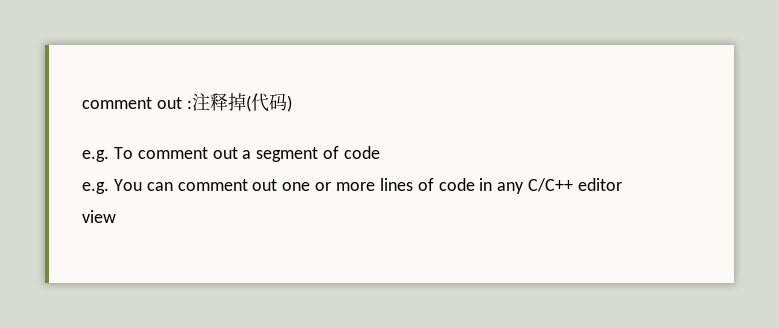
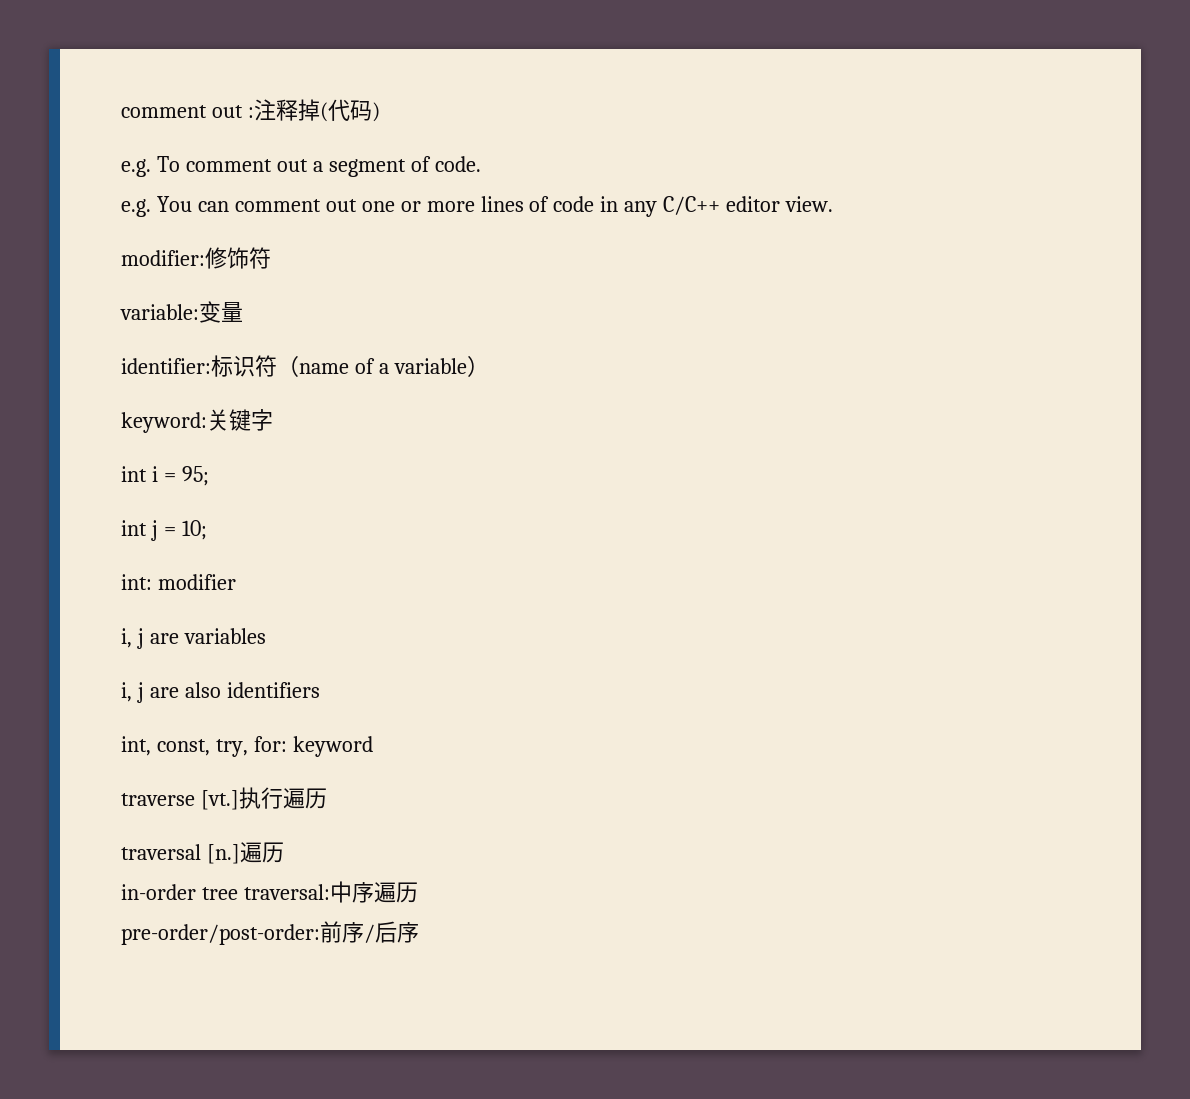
[344,146,381,159] code -> [434,156,481,172] code.
[82,210,116,223] view -> [785,196,834,212] [121,247,271,269] [120,301,243,323] [121,355,489,377] [121,409,273,433] [121,466,209,486] [121,520,207,541] [121,574,236,590] [121,628,266,649] [121,682,320,703] [121,736,373,757] [121,787,327,810] [121,842,284,864] [121,881,418,903] [121,921,419,945] view. // modifier:修饰符 // variable:变量 // identifier:标识符（name of a variable） // keyword:关键字 // int i = 95; // int j = 10; // int: modifier // i, j are variables // i, j are also identifiers // int, const, try, for: keyword // traverse [vt.]执行遍历 // traversal [n.]遍历 // in-order tree traversal:中序遍历 // pre-order/post-order:前序/后序

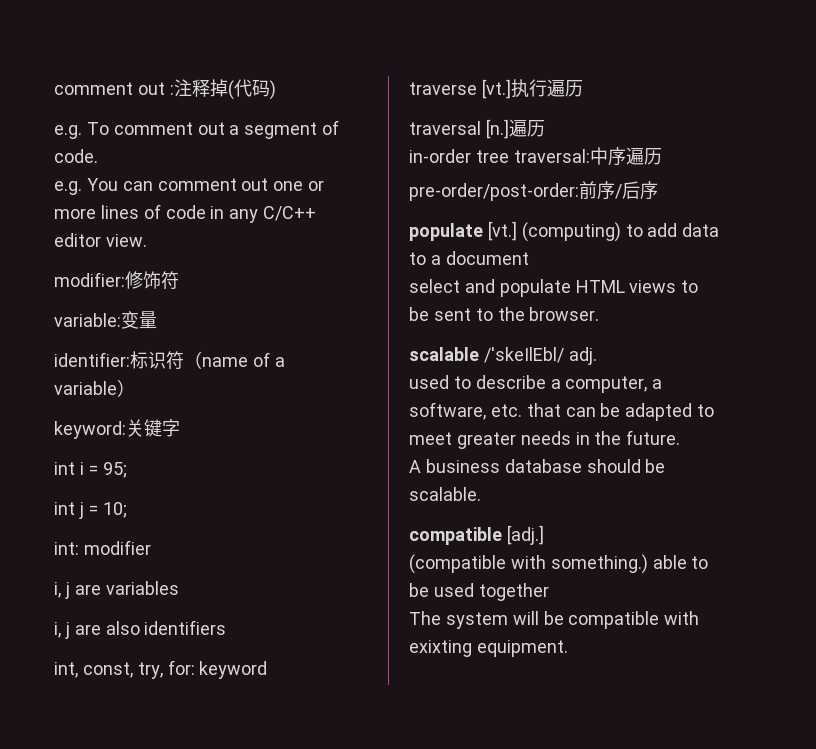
(419, 932) none -> [409,221,720,242] [409,251,529,265] [409,279,699,297] [409,307,600,321] [409,347,597,365] [409,375,663,393] [409,402,715,421] [409,430,681,449] [409,459,666,473] [409,487,481,501] [409,525,544,545] [409,554,709,574] [409,583,549,601] [409,611,700,629] [409,640,568,657] // populate [vt.] (computing) to add data to a document // select and populate HTML views to be sent to the browser. // scalable /'skeIlEbl/ adj. // used to describe a computer, a software, etc. that can be adapted to meet greater needs in the future. // A business database should be scalable. // compatible [adj.] // (compatible with something.) able to be used together // The system will be compatible with exixting equipment.

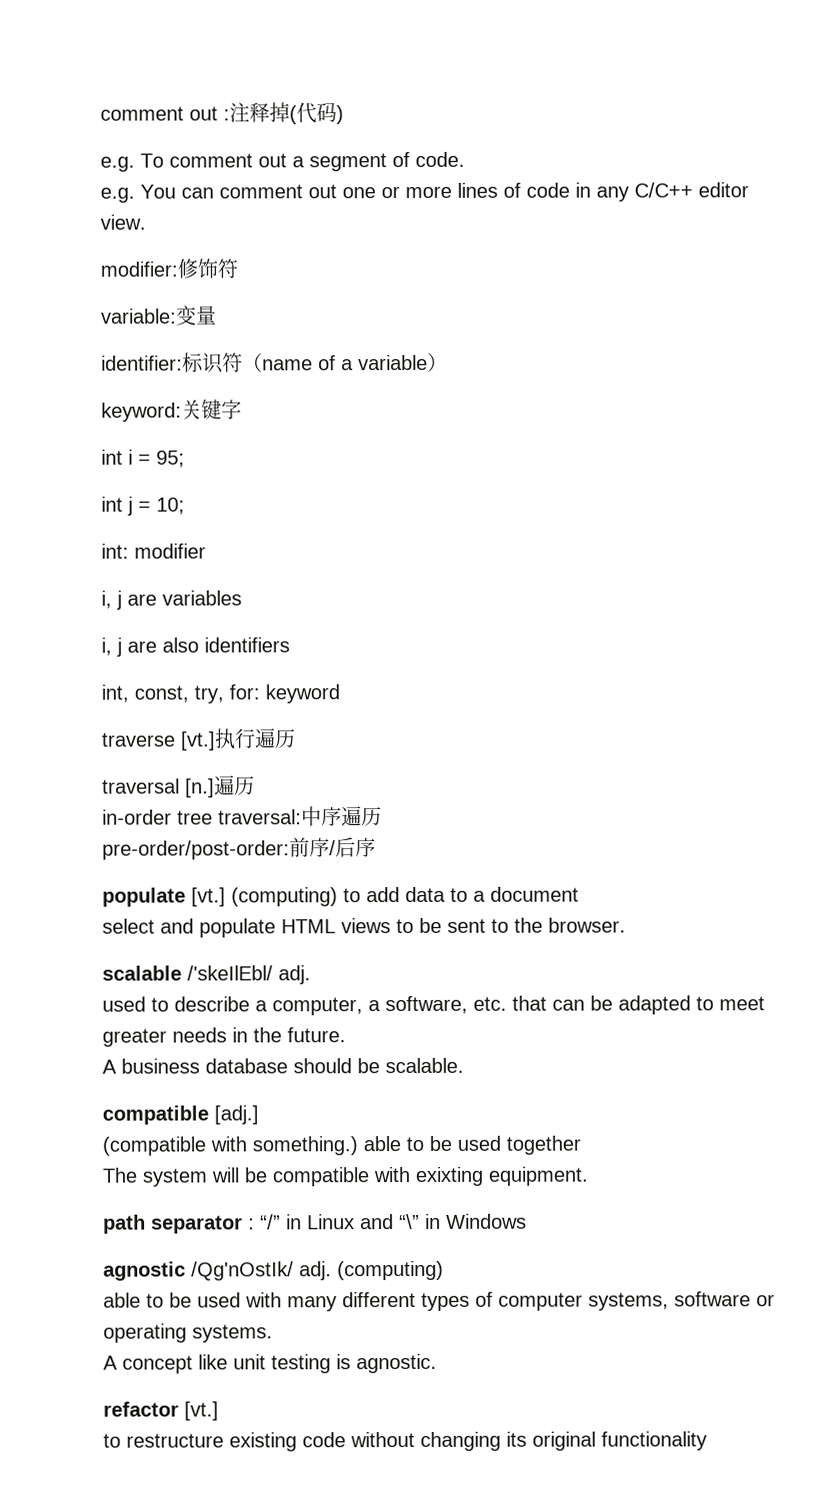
(568, 648) none -> [103,1213,527,1234] [103,1260,444,1281] [103,1291,775,1312] [103,1323,273,1343] [103,1353,437,1374] [103,1401,219,1421] [103,1431,707,1452] // path separator : “/” in Linux and “\” in Windows // agnostic /Qg'nOstIk/ adj. (computing) // able to be used with many different types of computer systems, software or operating systems. // A concept like unit testing is agnostic. // refactor [vt.] // to restructure existing code without changing its original functionality

